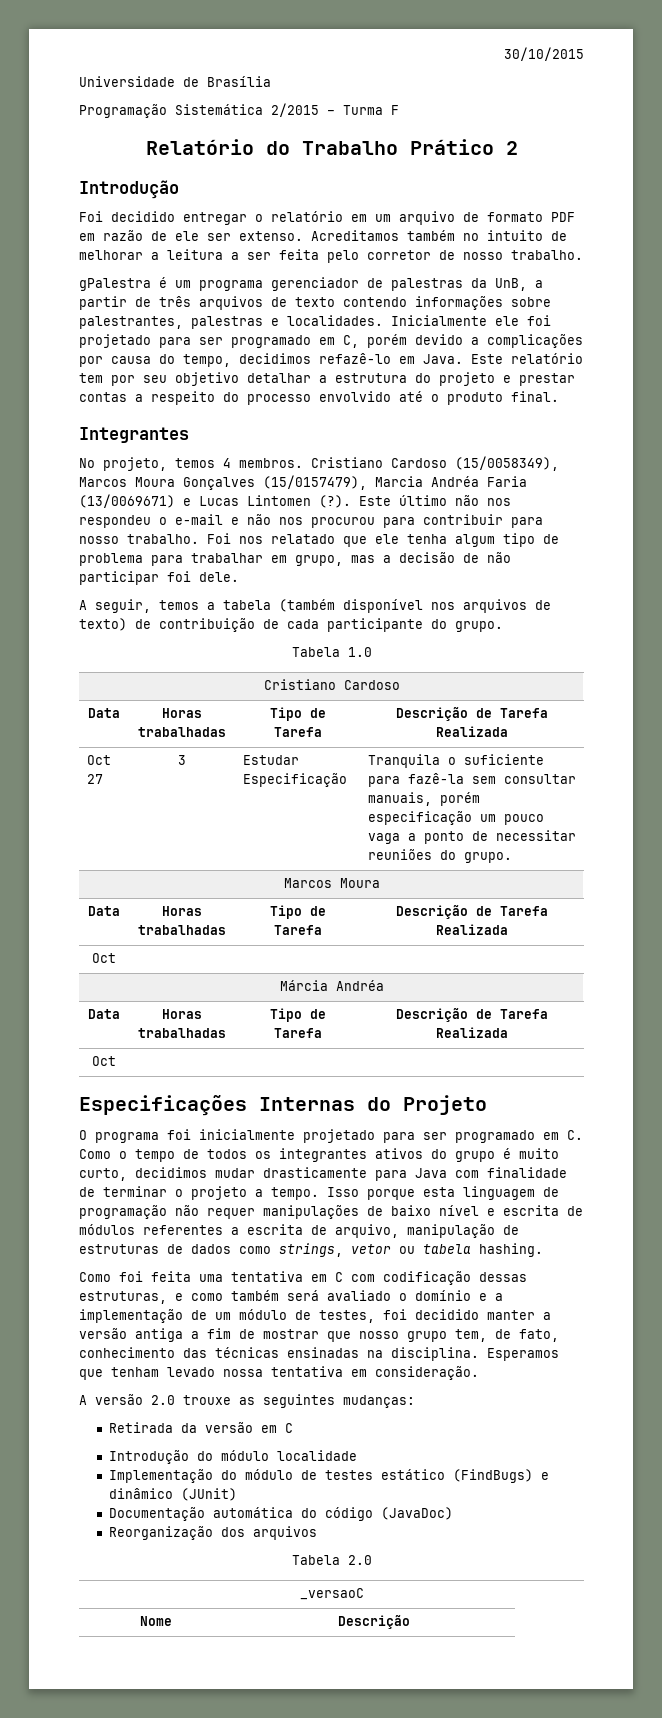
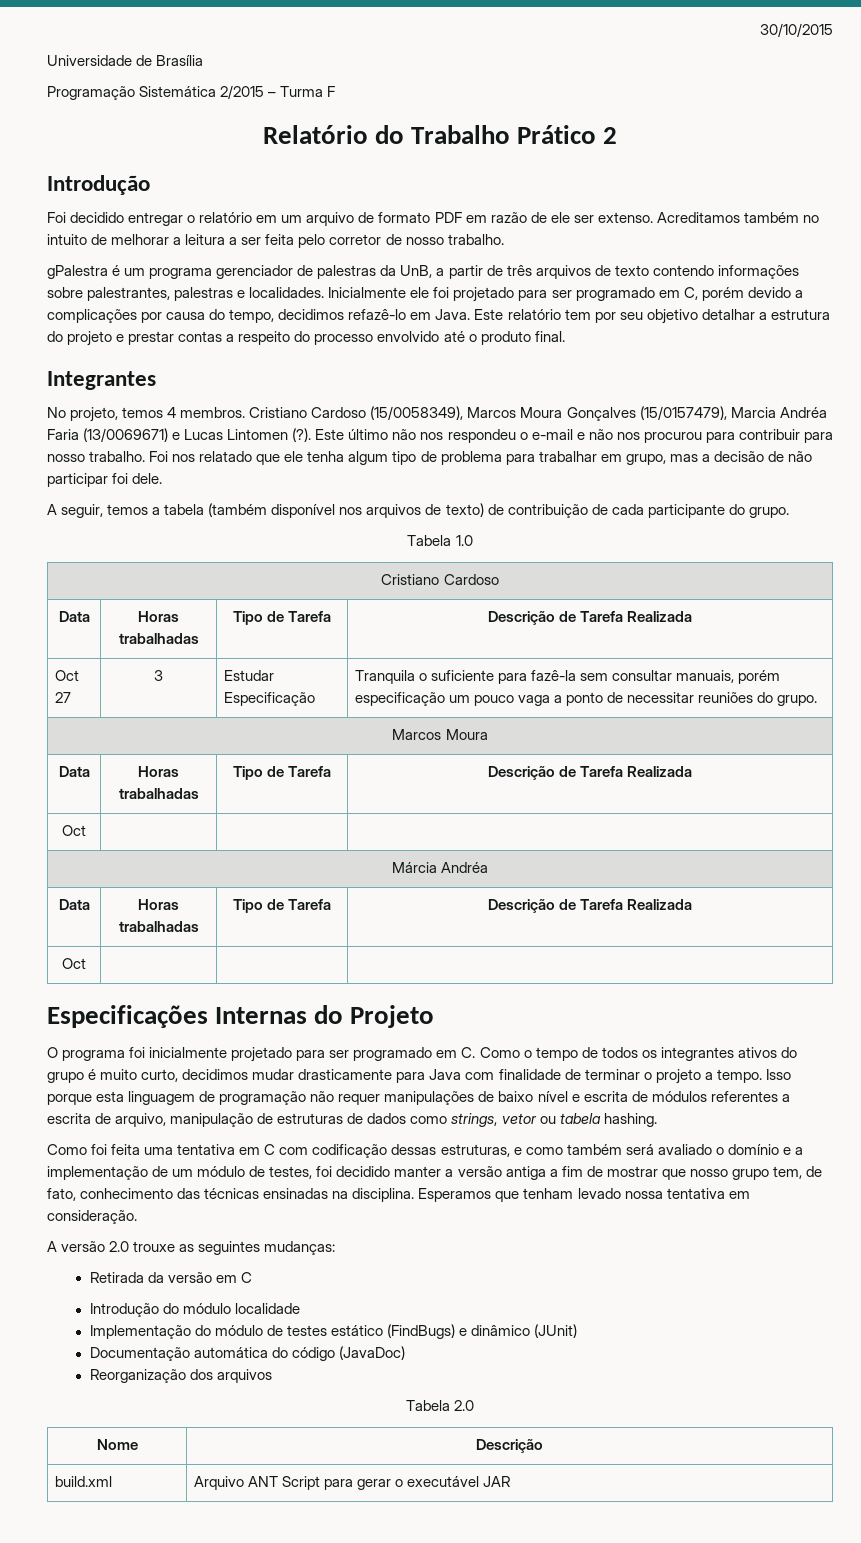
[299,1588,364,1600] // _versaoC -> (475, 1405) none
(410, 1621) none -> [54,1476,112,1487] [193,1476,511,1490] // build.xml | Arquivo ANT Script para gerar o executável JAR

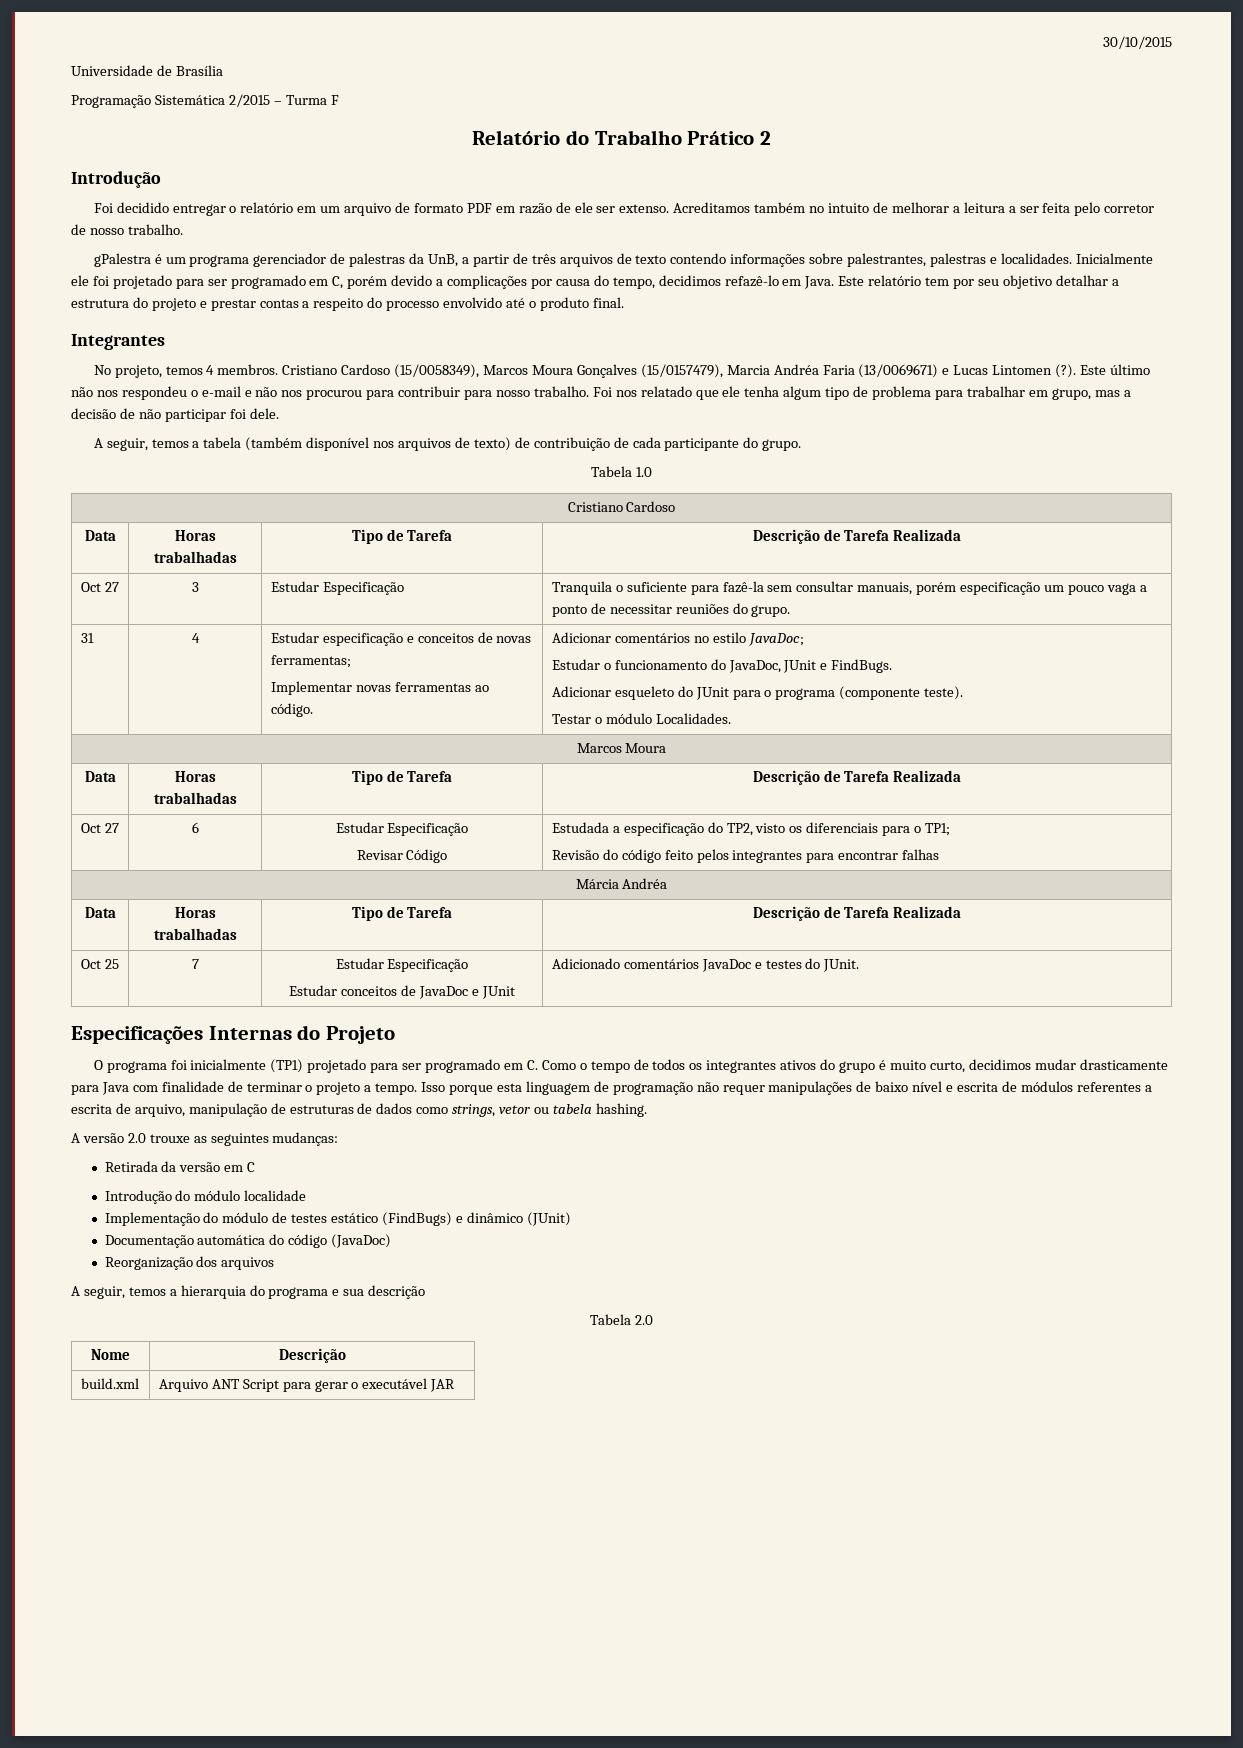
(818, 700) none -> [80,633,94,643] [191,633,200,643] [270,632,532,646] [270,655,351,668] [270,681,489,695] [270,703,313,717] [551,632,804,646] [551,659,893,673] [551,686,964,700] [551,713,731,724] // 31 | 4 | Estudar especificação e conceitos de novas ferramentas; // Implementar novas ferramentas ao código. | Adicionar comentários no estilo JavaDoc; // Estudar o funcionamento do JavaDoc, JUnit e FindBugs. // Adicionar esqueleto do JUnit para o programa (componente teste). // Testar o módulo Localidades.
(86, 830) | | | -> [104,823,119,833] [191,822,199,833] [335,822,469,836] [356,849,448,863] [551,822,951,836] [551,849,940,863] 27 | 6 | Estudar Especificação // Revisar Código | Estudada a especificação do TP2, visto os diferenciais para o TP1; // Revisão do código feito pelos integrantes para encontrar falhas
(86, 963) | | | -> [104,959,119,969] [191,959,199,969] [335,958,469,972] [289,985,515,999] [551,958,860,972] 25 | 7 | Estudar Especificação // Estudar conceitos de JavaDoc e JUnit | Adicionado comentários JavaDoc e testes do JUnit.
(228, 1052) none -> [270,1059,304,1073] (TP1)
[47,1144,803,1158] [47,1166,822,1180] [47,1188,750,1202] [47,1210,137,1224] // Como foi feita uma tentativa em C com codificação dessas estruturas, e como também será avaliado o domínio e a implementação de um módulo de testes, foi decidido manter a versão antiga a fim de mostrar que nosso grupo tem, de fato, conhecimento das técnicas ensinadas na disciplina. Esperamos que tenham levado nossa tentativa em consideração. -> (647, 1110) none
(272, 1376) none -> [71,1285,426,1299] // A seguir, temos a hierarquia do programa e sua descrição

